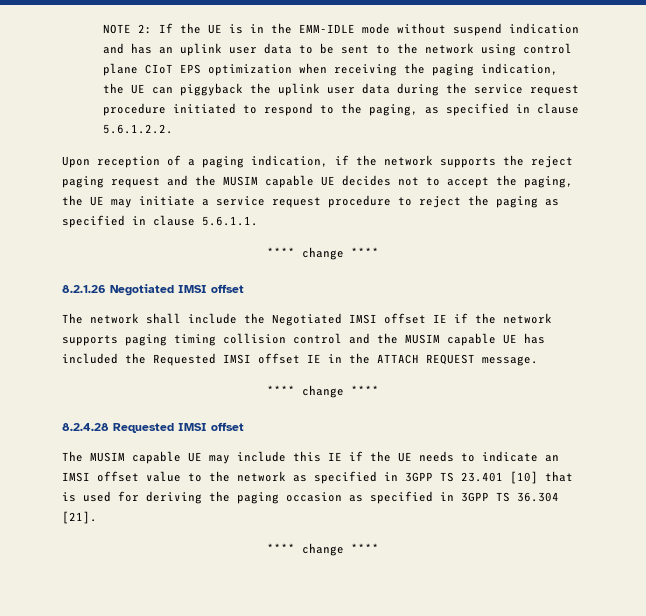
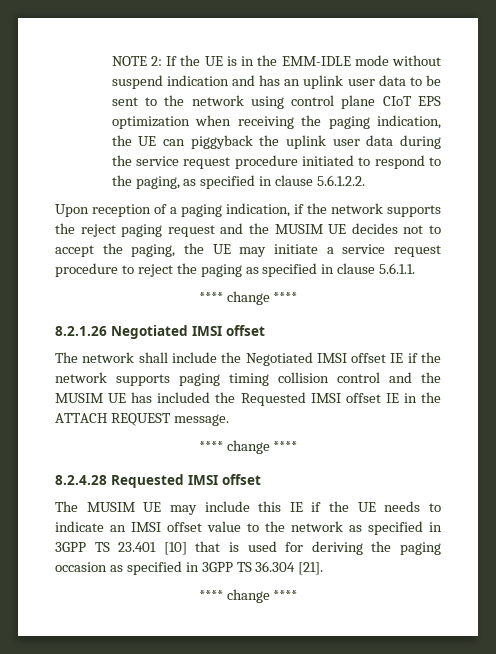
[265,175,314,188] capable -> (323, 229) none
[447,333,496,346] capable -> (103, 398) none
[132,451,181,464] capable -> (135, 507) none

